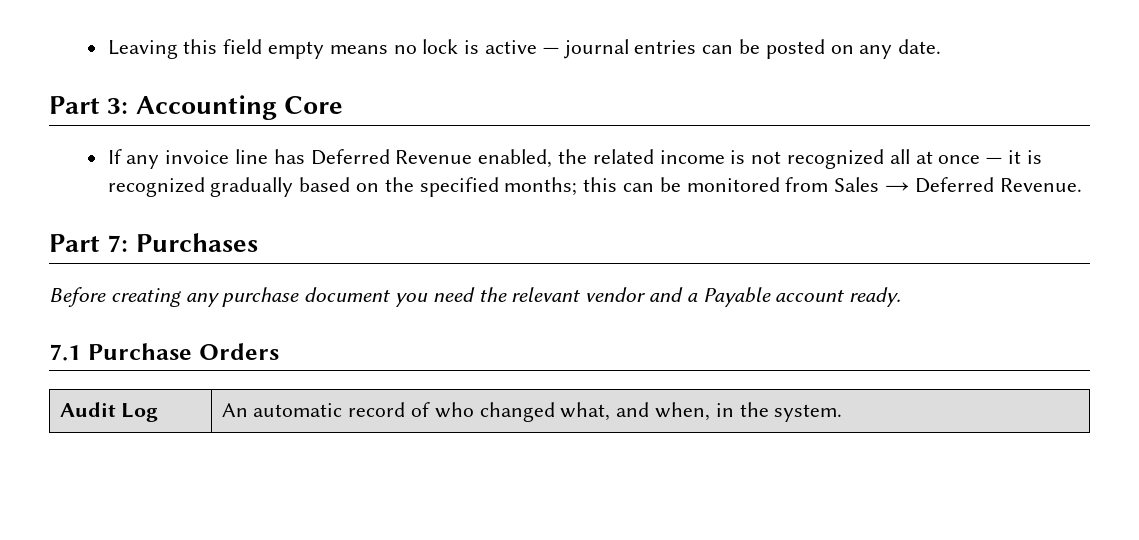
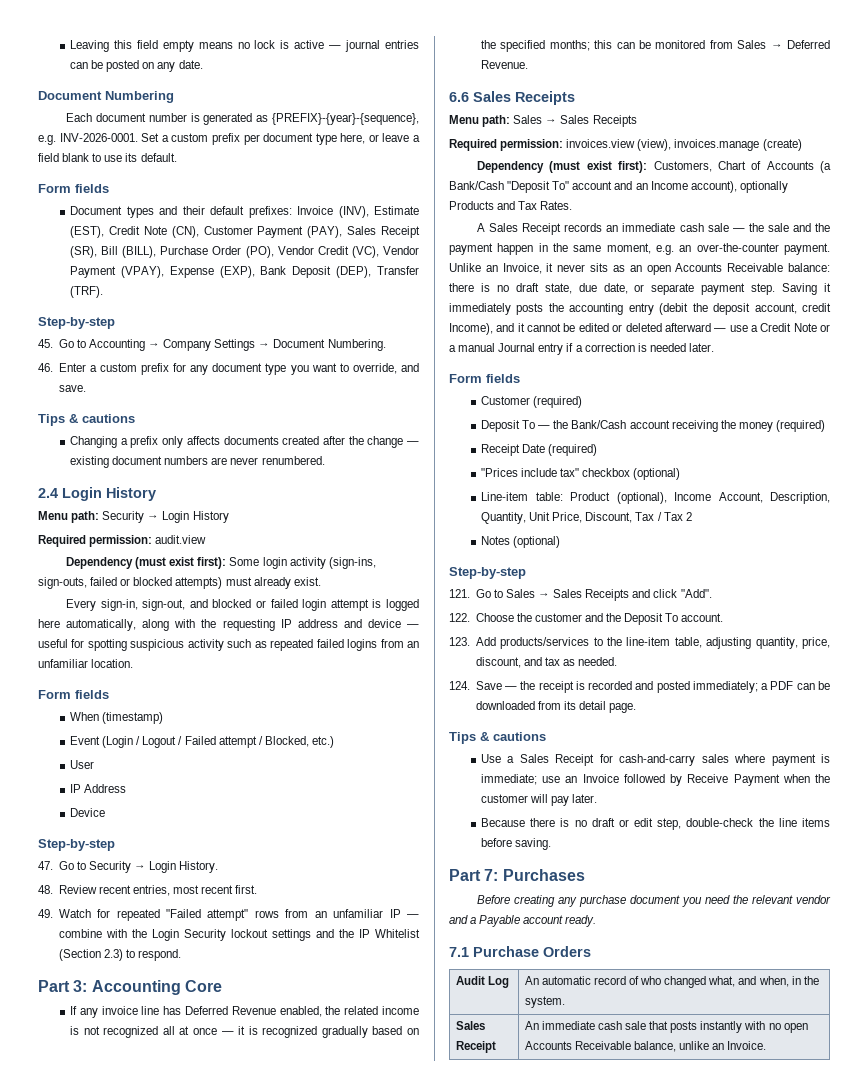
(942, 46) none -> [38,91,174,103] [66,113,419,125] [38,133,420,145] [38,153,177,162] [38,184,109,193] [70,206,419,218] [70,226,420,238] [70,246,419,258] [70,266,419,278] [70,286,104,298] [38,317,115,329] [38,339,386,351] [38,363,419,375] [58,385,86,392] [38,414,135,426] [70,436,419,448] [70,456,325,468] [38,487,156,501] [38,511,229,523] [38,535,207,547] [66,557,376,569] [38,577,321,589] [66,599,419,611] [38,619,420,631] [38,639,419,651] [38,659,134,668] [38,690,109,699] [70,712,164,724] [70,736,334,748] [70,760,95,769] [70,784,127,793] [70,808,106,817] [38,839,115,851] [38,861,219,873] [38,885,258,896] [38,909,420,921] [58,929,420,941] [58,949,182,961] // Document Numbering // Each document number is generated as {PREFIX}-{year}-{sequence}, e.g. INV-2026-0001. Set a custom prefix per document type here, or leave a field blank to use its default. // Form fields // Document types and their default prefixes: Invoice (INV), Estimate (EST), Credit Note (CN), Customer Payment (PAY), Sales Receipt (SR), Bill (BILL), Purchase Order (PO), Vendor Credit (VC), Vendor Payment (VPAY), Expense (EXP), Bank Deposit (DEP), Transfer (TRF). // Step-by-step // 45. Go to Accounting → Company Settings → Document Numbering. // 46. Enter a custom prefix for any document type you want to override, and save. // Tips & cautions // Changing a prefix only affects documents created after the change — existing document numbers are never renumbered. // 2.4 Login History // Menu path: Security → Login History // Required permission: audit.view // Dependency (must exist first): Some login activity (sign-ins, sign-outs, failed or blocked attempts) must already exist. // Every sign-in, sign-out, and blocked or failed login attempt is logged here automatically, along with the requesting IP address and device — useful for spotting suspicious activity such as repeated failed logins from an unfamiliar location. // Form fields // When (timestamp) // Event (Login / Logout / Failed attempt / Blocked, etc.) // User // IP Address // Device // Step-by-step // 47. Go to Security → Login History. // 48. Review recent entries, most recent first. // 49. Watch for repeated "Failed attempt" rows from an unfamiliar IP — combine with the Login Security lockout settings and the IP Whitelist (Section 2.3) to respond.
(1082, 185) none -> [449,91,575,105] [449,115,637,127] [449,139,802,151] [477,161,831,173] [449,181,788,193] [449,201,573,210] [477,223,830,235] [449,243,830,255] [449,263,830,275] [449,283,831,295] [449,303,831,315] [449,323,830,335] [449,343,714,355] [449,374,520,383] [481,396,583,408] [481,420,825,432] [481,444,598,456] [481,468,681,480] [481,492,830,504] [481,512,692,524] [481,536,561,548] [449,567,526,579] [449,589,712,601] [449,613,724,625] [449,637,830,649] [475,657,618,668] [449,681,830,693] [475,701,637,713] [449,732,546,744] [481,754,830,766] [481,774,830,786] [481,794,598,806] [481,818,830,830] [481,838,552,850] // 6.6 Sales Receipts // Menu path: Sales → Sales Receipts // Required permission: invoices.view (view), invoices.manage (create) // Dependency (must exist first): Customers, Chart of Accounts (a Bank/Cash "Deposit To" account and an Income account), optionally Products and Tax Rates. // A Sales Receipt records an immediate cash sale — the sale and the payment happen in the same moment, e.g. an over-the-counter payment. Unlike an Invoice, it never sits as an open Accounts Receivable balance: there is no draft state, due date, or separate payment step. Saving it immediately posts the accounting entry (debit the deposit account, credit Income), and it cannot be edited or deleted afterward — use a Credit Note or a manual Journal entry if a correction is needed later. // Form fields // Customer (required) // Deposit To — the Bank/Cash account receiving the money (required) // Receipt Date (required) // "Prices include tax" checkbox (optional) // Line-item table: Product (optional), Income Account, Description, Quantity, Unit Price, Discount, Tax / Tax 2 // Notes (optional) // Step-by-step // 121. Go to Sales → Sales Receipts and click "Add". // 122. Choose the customer and the Deposit To account. // 123. Add products/services to the line-item table, adjusting quantity, price, discount, and tax as needed. // 124. Save — the receipt is recorded and posted immediately; a PDF can be downloaded from its detail page. // Tips & cautions // Use a Sales Receipt for cash-and-carry sales where payment is immediate; use an Invoice followed by Receive Payment when the customer will pay later. // Because there is no draft or edit step, double-check the line items before saving.
(843, 413) none -> [455,1021,485,1030] [455,1041,496,1053] [524,1021,808,1033] [524,1041,767,1052] // Sales Receipt | An immediate cash sale that posts instantly with no open Accounts Receivable balance, unlike an Invoice.

